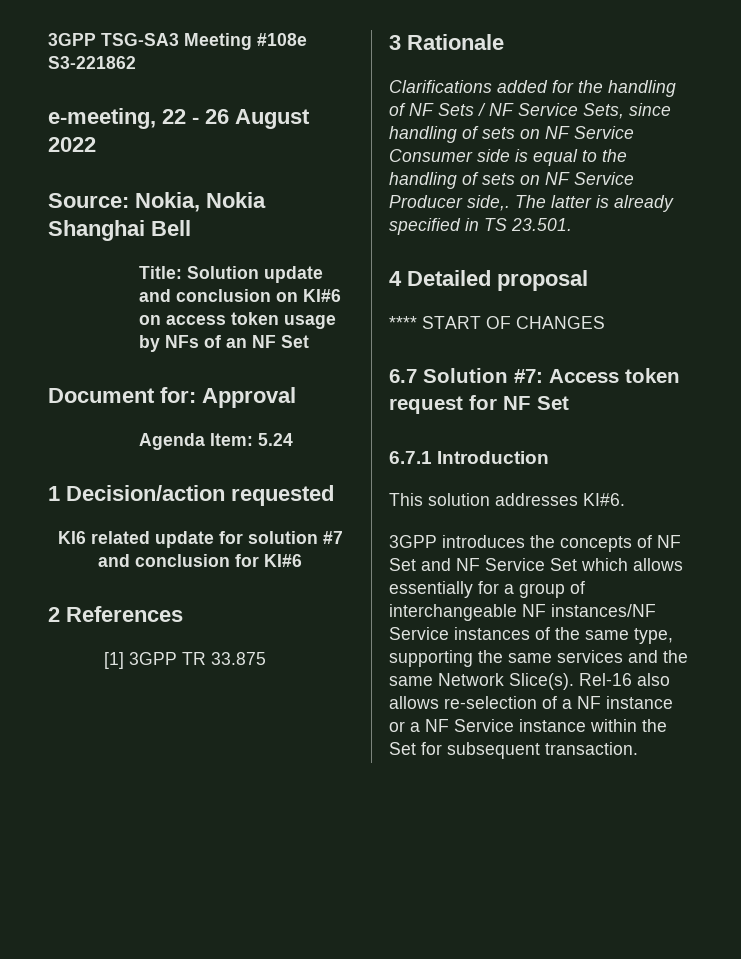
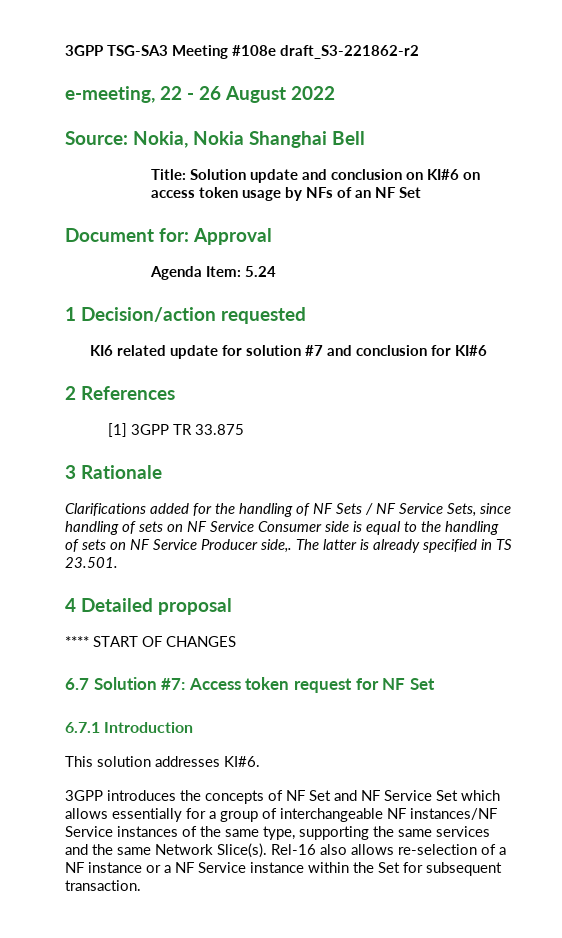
[48,56,136,69] S3-221862 -> [280,45,419,59] draft_S3-221862-r2

